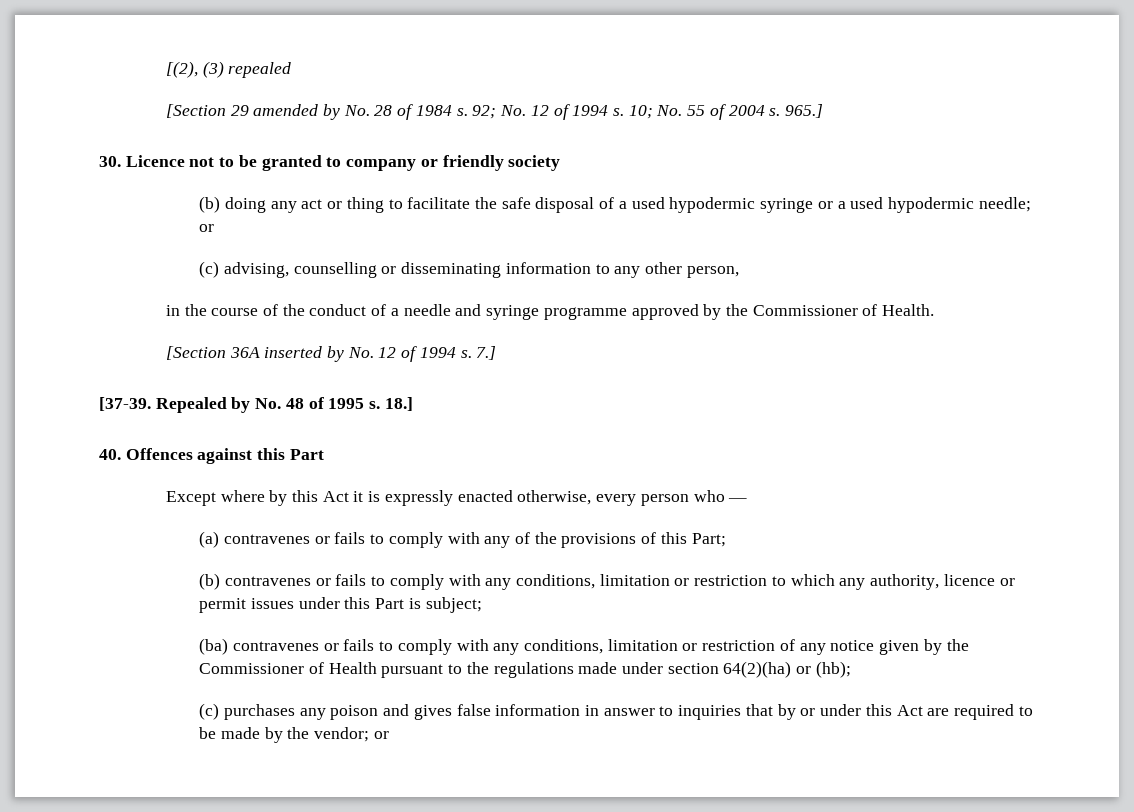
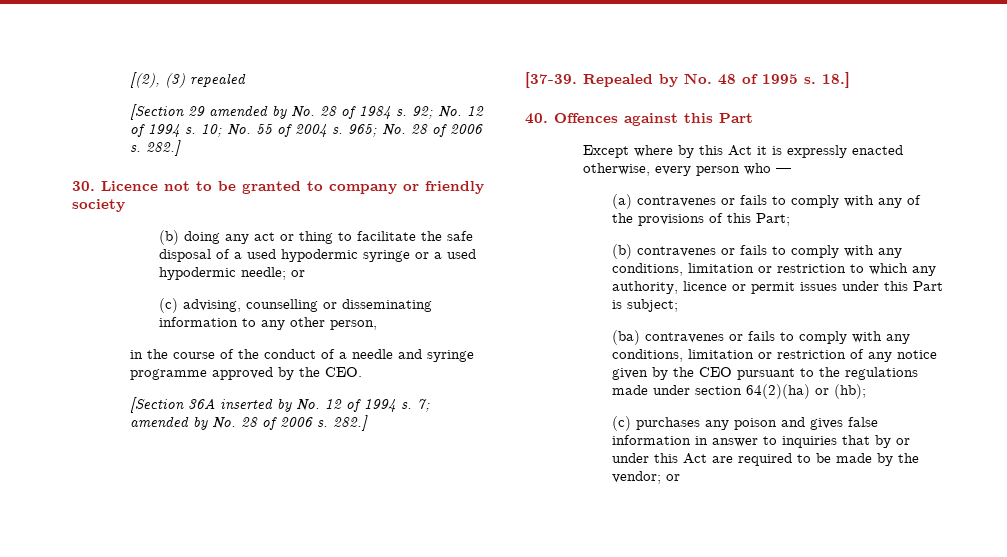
[785,104,824,118] 965.] -> [347,124,483,137] [129,140,181,156] 965; No. 28 of 2006 s. 282.]
[752,304,935,316] Commissioner of Health. -> [324,367,362,377] CEO.
[476,346,497,360] 7.] -> [416,399,430,412] [129,415,368,431] 7; amended by No. 28 of 2006 s. 282.]
[199,662,377,674] Commissioner of Health -> [698,367,732,377] CEO

